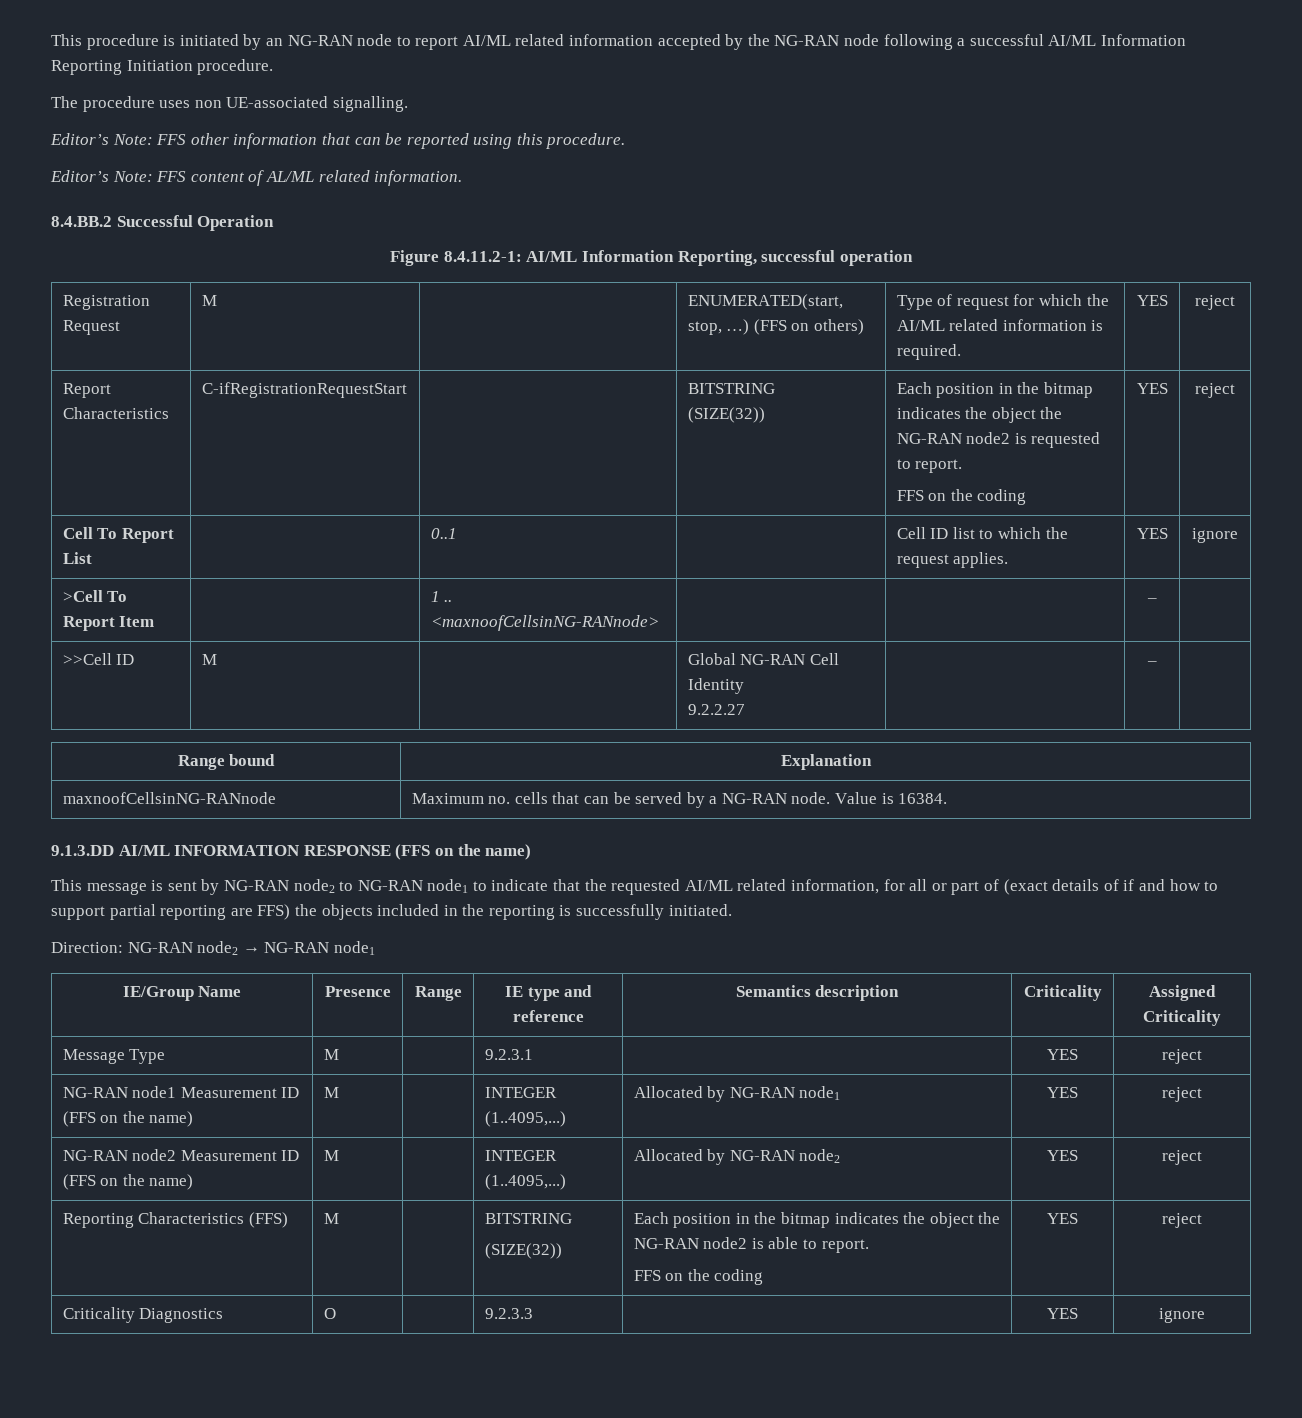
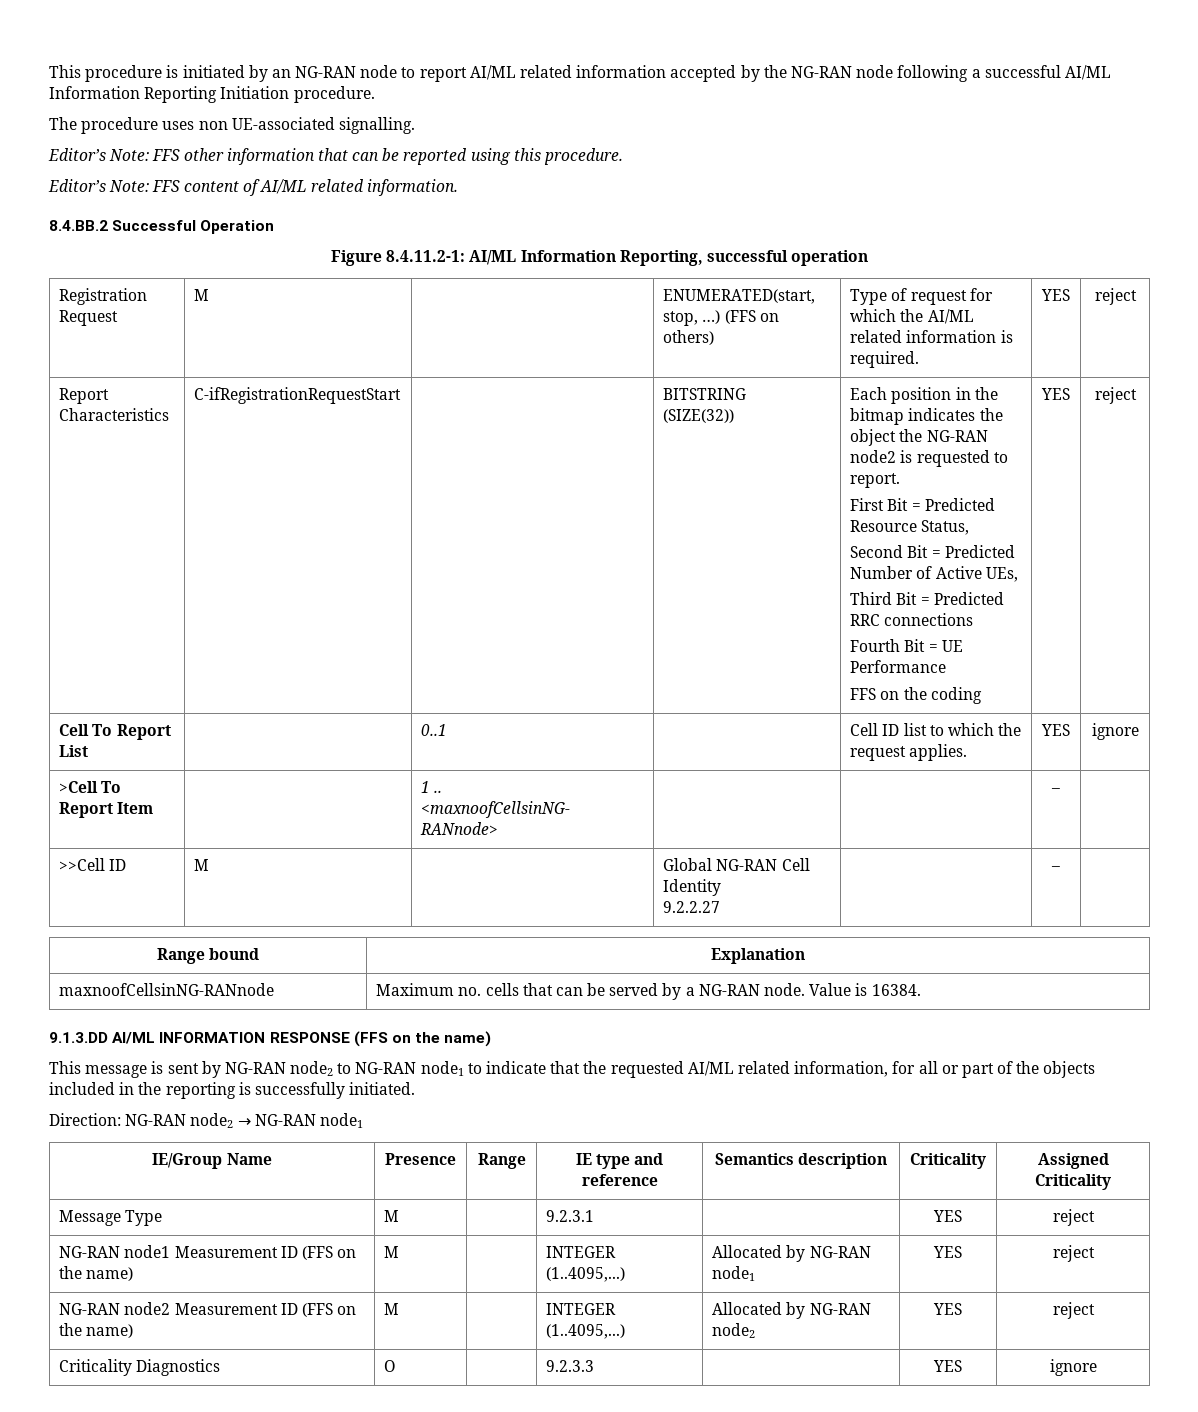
[265,171,314,182] AL/ML -> [259,179,307,194] AI/ML
(963, 466) none -> [850,498,995,511] [850,520,970,535] [850,545,1015,558] [850,566,1018,582] [850,592,1004,605] [850,613,974,626] [850,639,963,652] [850,660,947,673] // First Bit = Predicted Resource Status, // Second Bit = Predicted Number of Active UEs, // Third Bit = Predicted RRC connections // Fourth Bit = UE Performance
[1003,879,1219,895] [51,904,291,920] (exact details of if and how to support partial reporting are FFS) -> (1014, 1067) none
[62,1212,288,1228] [323,1213,339,1224] [484,1213,572,1224] [484,1243,562,1259] [633,1212,1001,1228] [633,1237,869,1253] [633,1269,764,1285] [1047,1213,1078,1224] [1162,1213,1202,1228] // Reporting Characteristics (FFS) | M | | BITSTRING // (SIZE(32)) | Each position in the bitmap indicates the object the NG-RAN node2 is able to report. // FFS on the coding | YES | reject -> (1095, 1310) none

